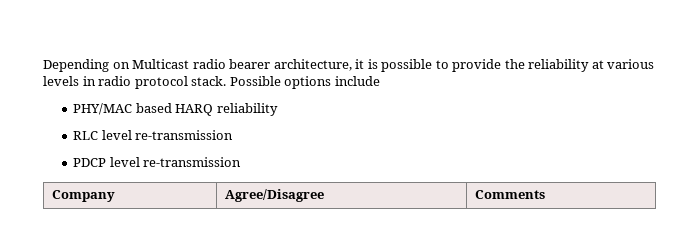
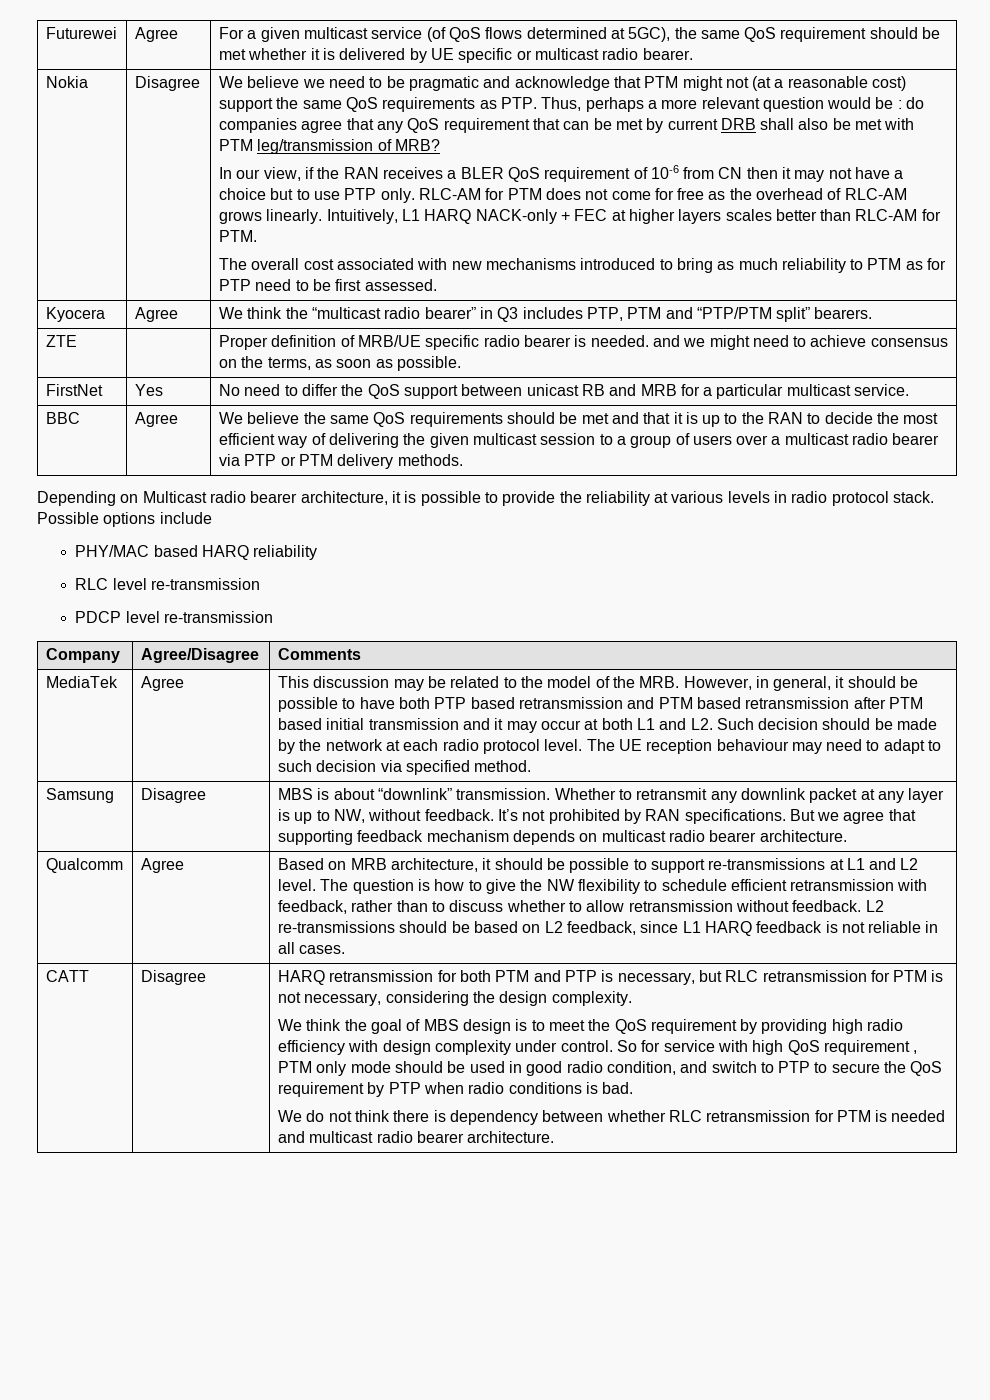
(43, 65) none -> [45,27,117,39] [134,27,178,42] [218,27,941,42] [218,48,693,63] [45,76,88,88] [134,76,200,91] [218,76,907,91] [218,97,925,112] [218,118,915,133] [218,139,440,154] [218,165,904,182] [218,188,907,203] [218,209,941,224] [218,230,257,242] [218,258,947,273] [218,279,437,291] [45,307,105,322] [134,307,178,322] [218,307,873,322] [45,335,77,347] [218,335,948,350] [218,356,461,371] [45,384,103,396] [134,384,163,396] [218,384,910,399] [45,412,80,424] [134,412,178,427] [218,412,939,427] [218,433,940,448] [218,454,463,469] Futurewei | Agree | For a given multicast service (of QoS flows determined at 5GC), the same QoS requirement should be met whether it is delivered by UE specific or multicast radio bearer. // Nokia | Disagree | We believe we need to be pragmatic and acknowledge that PTM might not (at a reasonable cost) support the same QoS requirements as PTP. Thus, perhaps a more relevant question would be : do companies agree that any QoS requirement that can be met by current DRB shall also be met with PTM leg/transmission of MRB? // In our view, if the RAN receives a BLER QoS requirement of 10-6 from CN then it may not have a choice but to use PTP only. RLC-AM for PTM does not come for free as the overhead of RLC-AM grows linearly. Intuitively, L1 HARQ NACK-only + FEC at higher layers scales better than RLC-AM for PTM. // The overall cost associated with new mechanisms introduced to bring as much reliability to PTM as for PTP need to be first assessed. // Kyocera | Agree | We think the “multicast radio bearer” in Q3 includes PTP, PTM and “PTP/PTM split” bearers. // ZTE | | Proper definition of MRB/UE specific radio bearer is needed. and we might need to achieve consensus on the terms, as soon as possible. // FirstNet | Yes | No need to differ the QoS support between unicast RB and MRB for a particular multicast service. // BBC | Agree | We believe the same QoS requirements should be met and that it is up to the RAN to decide the most efficient way of delivering the given multicast session to a group of users over a multicast radio bearer via PTP or PTM delivery methods. //
(545, 194) none -> [45,676,118,688] [140,676,184,691] [277,676,919,691] [277,697,923,712] [277,718,938,733] [277,739,942,754] [277,760,532,775] [45,788,114,803] [140,788,206,803] [277,788,945,803] [277,809,916,824] [277,830,847,845] [45,858,123,873] [140,858,184,873] [277,858,919,873] [277,879,928,894] [277,900,884,914] [277,921,939,936] [277,942,346,954] [45,970,89,982] [140,970,206,985] [277,970,944,985] [277,991,632,1006] [277,1019,904,1034] [277,1040,918,1055] [277,1061,943,1076] [277,1082,634,1097] [277,1110,946,1125] [277,1131,555,1143] // MediaTek | Agree | This discussion may be related to the model of the MRB. However, in general, it should be possible to have both PTP based retransmission and PTM based retransmission after PTM based initial transmission and it may occur at both L1 and L2. Such decision should be made by the network at each radio protocol level. The UE reception behaviour may need to adapt to such decision via specified method. // Samsung | Disagree | MBS is about “downlink” transmission. Whether to retransmit any downlink packet at any layer is up to NW, without feedback. It’s not prohibited by RAN specifications. But we agree that supporting feedback mechanism depends on multicast radio bearer architecture. // Qualcomm | Agree | Based on MRB architecture, it should be possible to support re-transmissions at L1 and L2 level. The question is how to give the NW flexibility to schedule efficient retransmission with feedback, rather than to discuss whether to allow retransmission without feedback. L2 re-transmissions should be based on L2 feedback, since L1 HARQ feedback is not reliable in all cases. // CATT | Disagree | HARQ retransmission for both PTM and PTP is necessary, but RLC retransmission for PTM is not necessary, considering the design complexity. // We think the goal of MBS design is to meet the QoS requirement by providing high radio efficiency with design complexity under control. So for service with high QoS requirement , PTM only mode should be used in good radio condition, and switch to PTP to secure the QoS requirement by PTP when radio conditions is bad. // We do not think there is dependency between whether RLC retransmission for PTM is needed and multicast radio bearer architecture.

